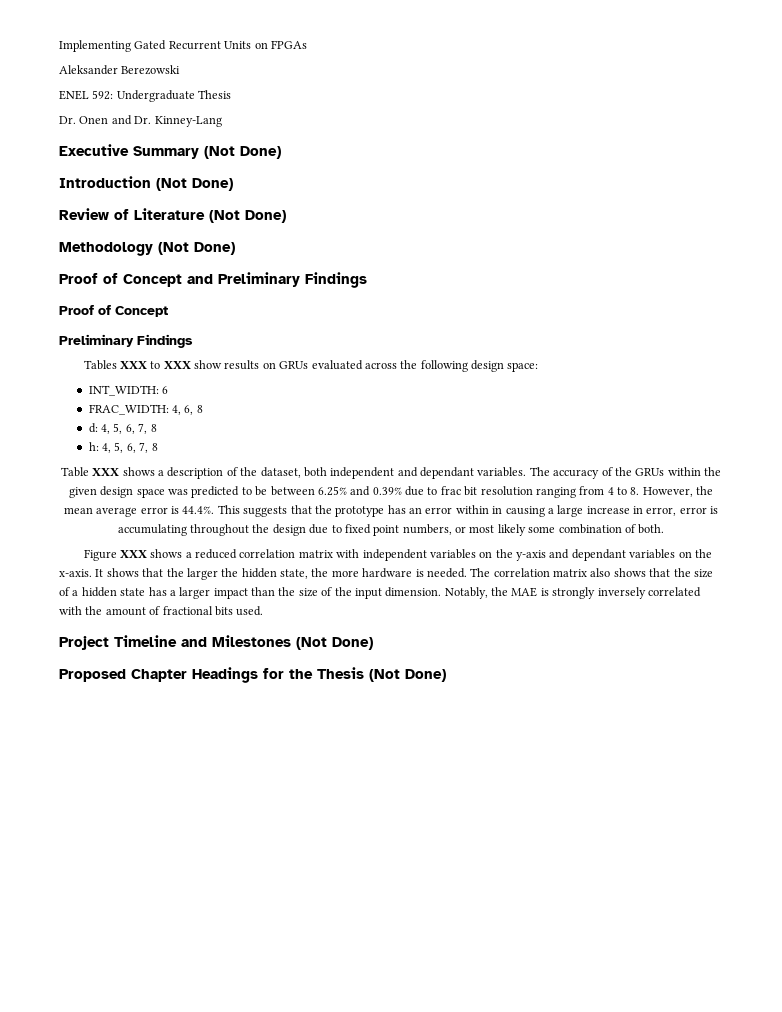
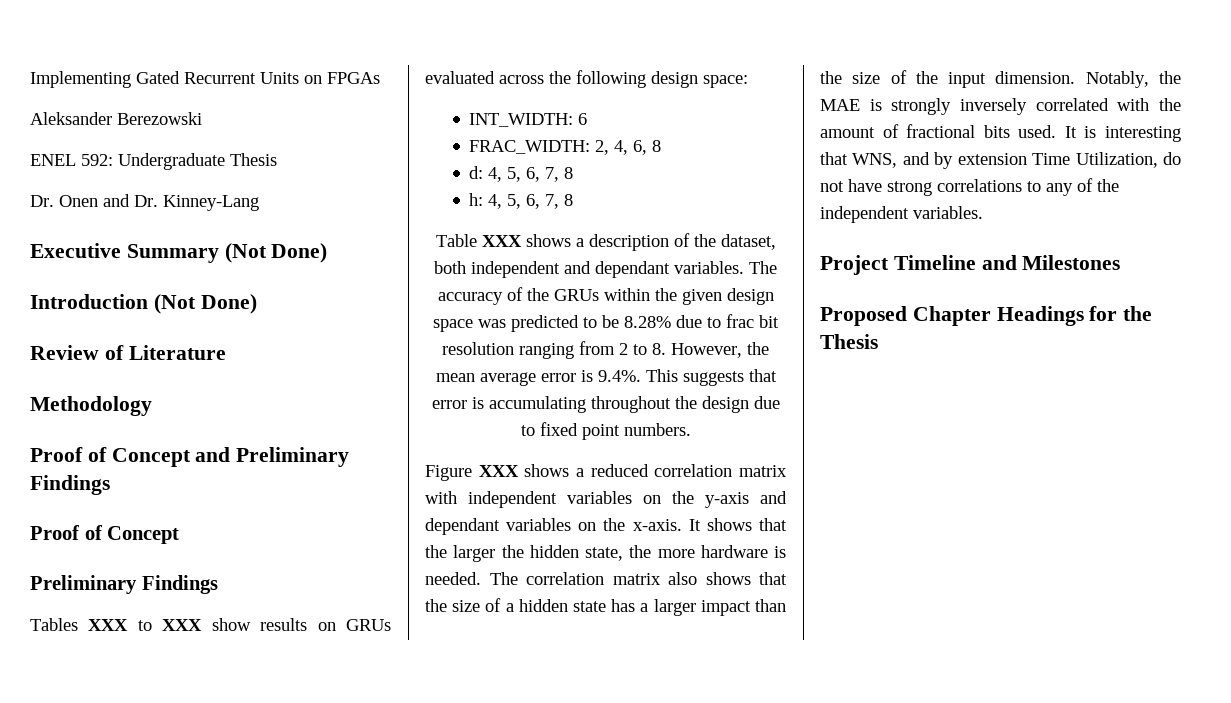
[209,210,286,223] (Not Done) -> (226, 352) none
[158,242,235,255] (Not Done) -> (152, 406) none
(169, 409) none -> [595,140,610,155] 2,
[270,486,402,496] between 6.25% and 0.39% -> [624,316,671,328] 8.28%
[607,487,614,495] 4 -> [619,343,628,355] 2
[182,506,215,514] 44.4%. -> [597,370,641,382] 9.4%.
[314,505,677,517] the prototype has an error within in causing a large increase in error, -> (777, 375) none
[402,524,665,536] numbers, or most likely some combination of both. -> [623,423,691,436] numbers.
(264, 611) none -> [1064,126,1181,142] [820,152,1181,169] [820,178,1119,196] [820,206,983,223] It is interesting that WNS, and by extension Time Utilization, do not have strong correlations to any of the independent variables.
[296,637,373,650] (Not Done) -> (1121, 262) none
[369,669,446,682] (Not Done) -> (878, 341) none

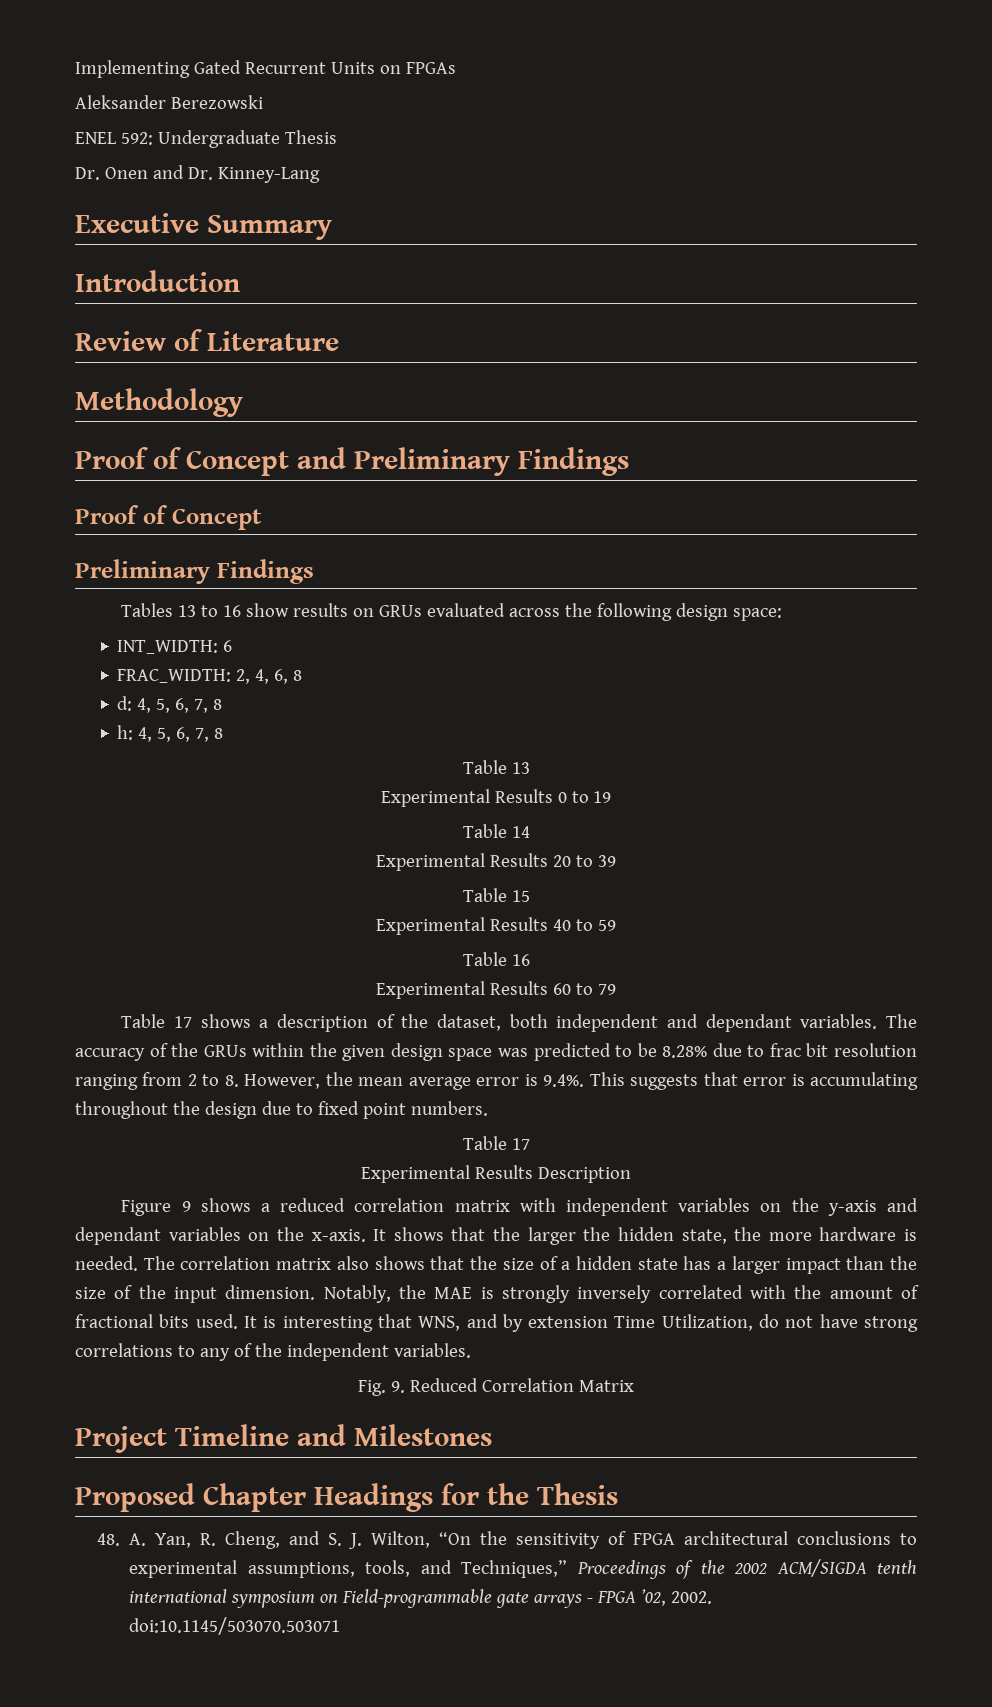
[224,243,328,263] (Not Done) -> (332, 227) none
[153,294,257,314] (Not Done) -> (240, 281) none
[88,619,203,631] XXX to XXX -> [178,605,242,617] 13 to 16
[481,235,522,247] XXX -> [511,762,530,774] [380,789,612,807] [462,824,530,838] [376,853,616,871] [462,888,530,902] [376,917,616,935] [462,952,530,966] [376,981,616,999] [121,1014,193,1028] 13 // Experimental Results 0 to 19 // Table 14 // Experimental Results 20 to 39 // Table 15 // Experimental Results 40 to 59 // Table 16 // Experimental Results 60 to 79 // Table 17
(691, 429) none -> [462,1136,530,1150] [361,1165,631,1183] // Table 17 // Experimental Results Description
[478,465,519,477] XXX -> [181,1201,191,1212] 9
(983, 212) none -> [358,1378,634,1396] // Fig. 9. Reduced Correlation Matrix
(878, 341) none -> [96,1531,917,1549] [129,1559,917,1579] [129,1589,713,1608] [129,1617,341,1635] // 48. A. Yan, R. Cheng, and S. J. Wilton, “On the sensitivity of FPGA architectural conclusions to experimental assumptions, tools, and Techniques,” Proceedings of the 2002 ACM/SIGDA tenth international symposium on Field-programmable gate arrays - FPGA ’02, 2002. doi:10.1145/503070.503071

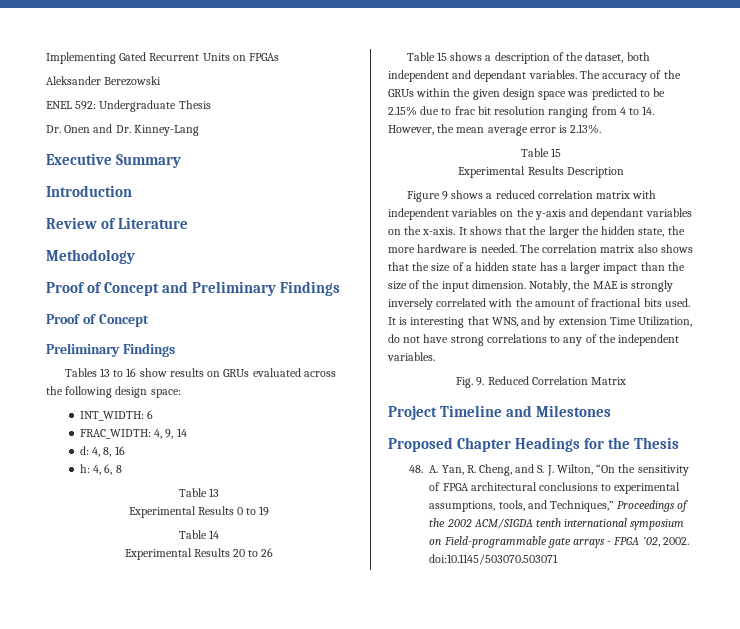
[236,669,303,684] [117,696,223,713] 2, 4, 6, 8 // d: 4, 5, 6, 7, 8 -> [154,428,187,439] [79,446,125,457] 4, 9, 14 // d: 4, 8, 16
[157,727,210,742] 5, 6, 7, -> [104,464,113,475] 6,
[597,855,616,867] [462,888,530,902] [376,917,616,935] [462,952,530,966] [376,981,616,999] [121,1014,193,1028] 39 // Table 15 // Experimental Results 40 to 59 // Table 16 // Experimental Results 60 to 79 // Table 17 -> [261,548,274,557] [406,52,447,61] 26 // Table 15
[662,1045,708,1058] 8.28% -> [388,106,417,116] 2.15%
[187,1074,239,1087] 2 to 8. -> [619,106,655,115] 4 to 14.
[543,1072,919,1090] [75,1101,488,1119] [462,1136,530,1150] 9.4%. This suggests that error is accumulating throughout the design due to fixed point numbers. // Table 17 -> [570,124,602,134] [520,148,562,157] 2.13%. // Table 15

